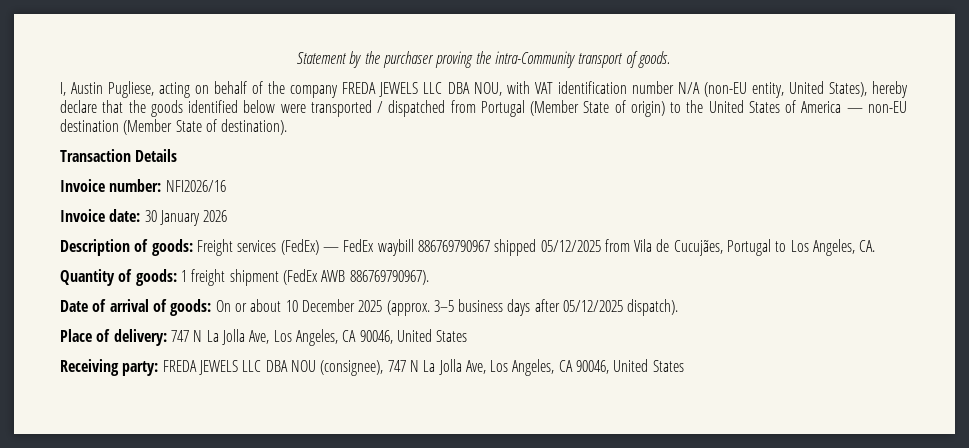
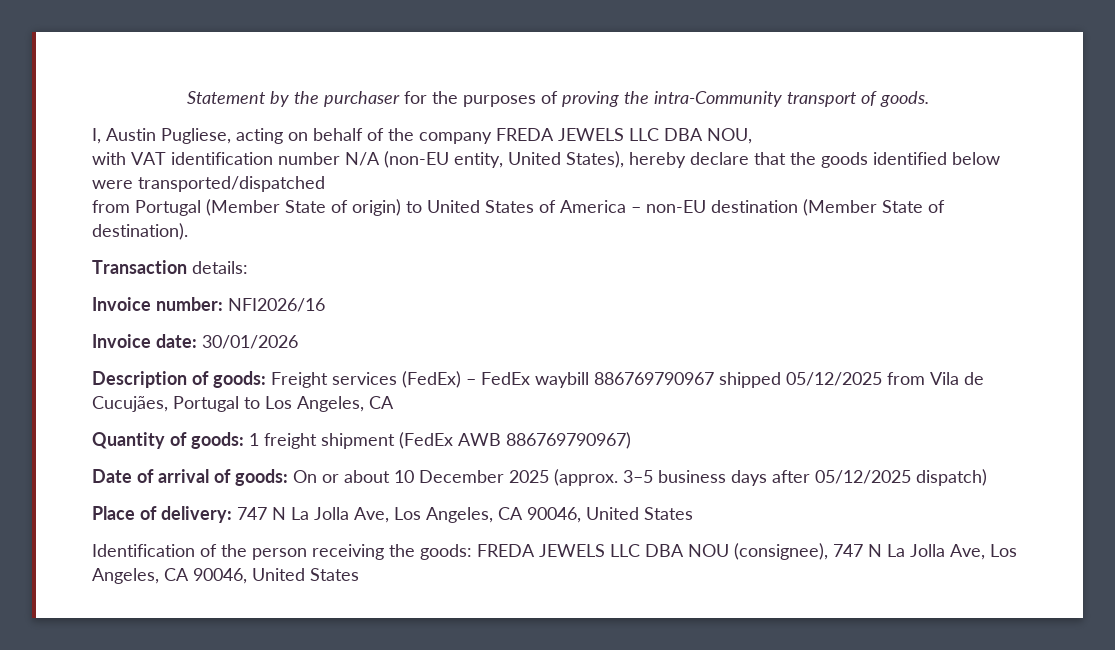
(435, 59) none -> [403,91,558,107] for the purposes of
(502, 89) none -> (752, 136) //
[310,100,446,117] transported / dispatched -> [138,176,325,192] transported/dispatched //
[686,100,704,113] the -> (422, 207) none
[846,108,863,113] — -> [631,207,641,213] –
[135,149,178,162] Details -> [192,261,248,274] details:
[144,210,228,226] 30 January 2026 -> [202,335,298,349] 30/01/2026
[322,247,339,252] — -> [466,379,476,385] –
[859,240,876,252] CA. -> [369,396,394,409] CA
[349,270,429,285] 886769790967). -> [506,432,631,449] 886769790967)
[627,299,679,316] dispatch). -> [916,469,987,486] dispatch)
[60,359,159,376] Receiving party: -> [92,544,472,560] Identification of the person receiving the goods:

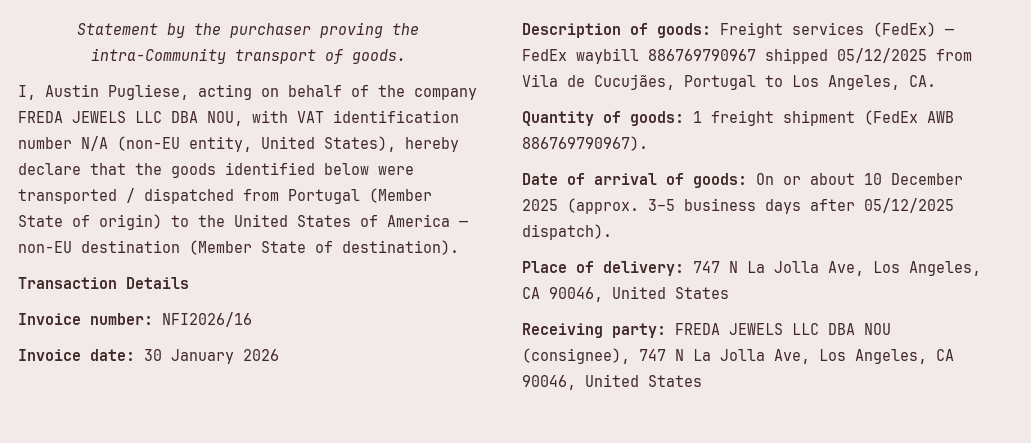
[403,91,558,107] for the purposes of -> (311, 30) none
(752, 136) // -> (243, 118) none
[138,176,325,192] transported/dispatched // -> [18,188,234,204] transported / dispatched
(422, 207) none -> [198,215,225,227] the
[631,207,641,213] – -> [459,220,468,227] —
[192,261,248,274] details: -> [126,277,189,289] Details
[202,335,298,349] 30/01/2026 -> [144,349,279,364] 30 January 2026
[466,379,476,385] – -> [945,28,954,35] —
[369,396,394,409] CA -> [909,75,936,87] CA.
[506,432,631,449] 886769790967) -> [522,136,648,151] 886769790967).
[916,469,987,486] dispatch) -> [522,224,612,240] dispatch).
[92,544,472,560] Identification of the person receiving the goods: -> [522,323,666,338] Receiving party:

